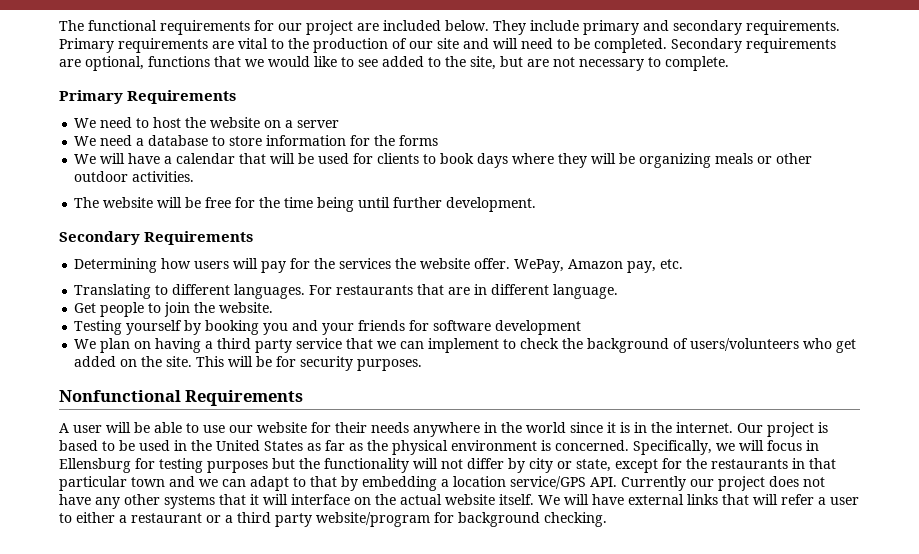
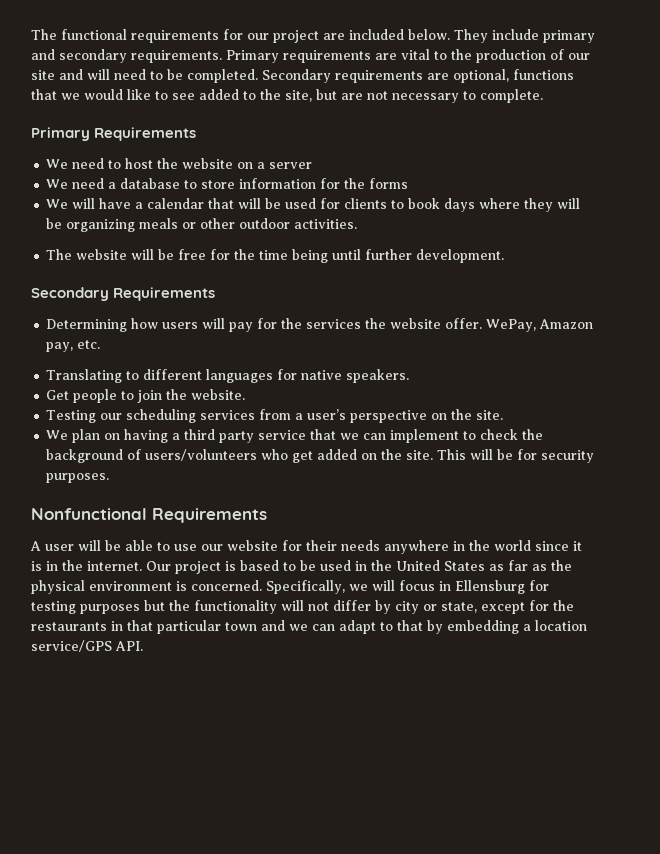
[234,284,619,299] languages. For restaurants that are in different language. -> [206,369,410,383] languages for native speakers.
[126,320,582,335] yourself by booking you and your friends for software development -> [100,409,504,423] our scheduling services from a user’s perspective on the site.
[621,476,825,491] [59,494,859,509] [59,512,607,527] Currently our project does not have any other systems that it will interface on the actual website itself. We will have external links that will refer a user to either a restaurant or a third party website/program for background checking. -> (143, 646) none

